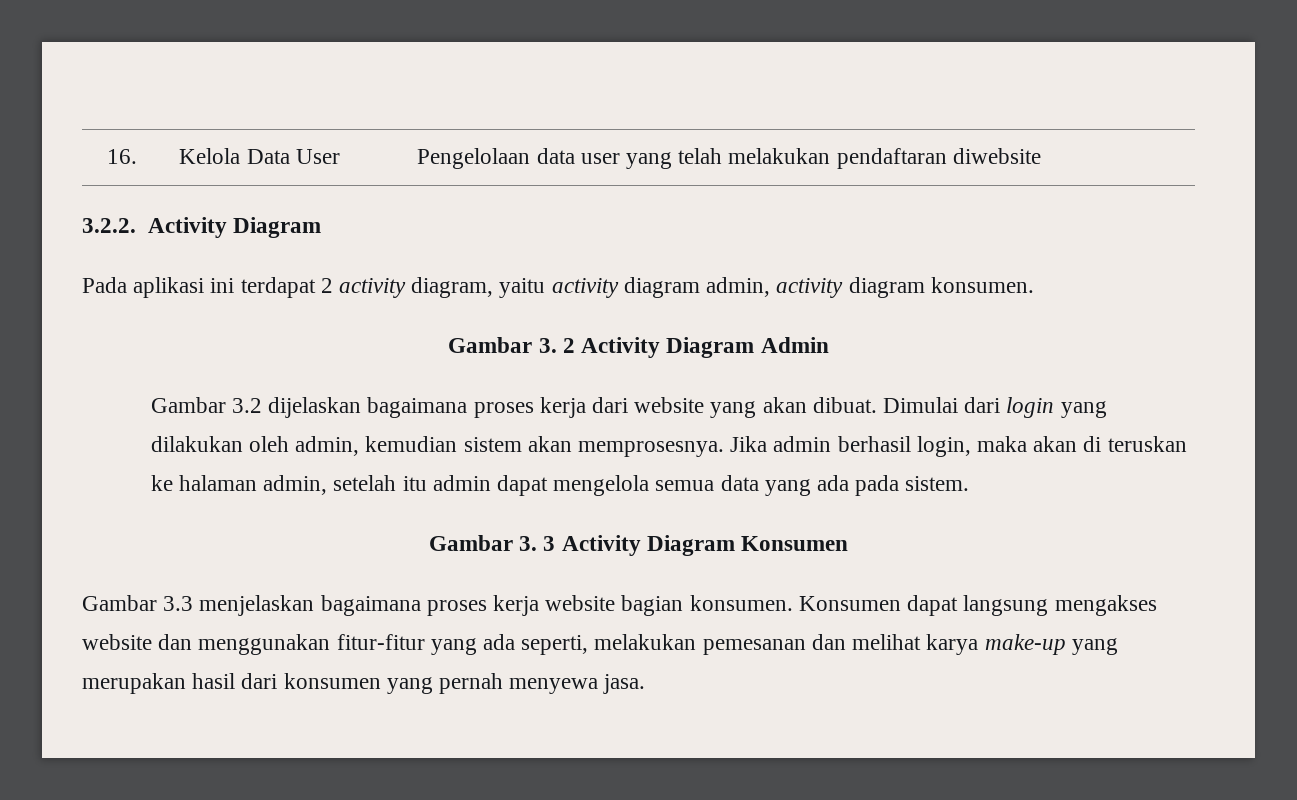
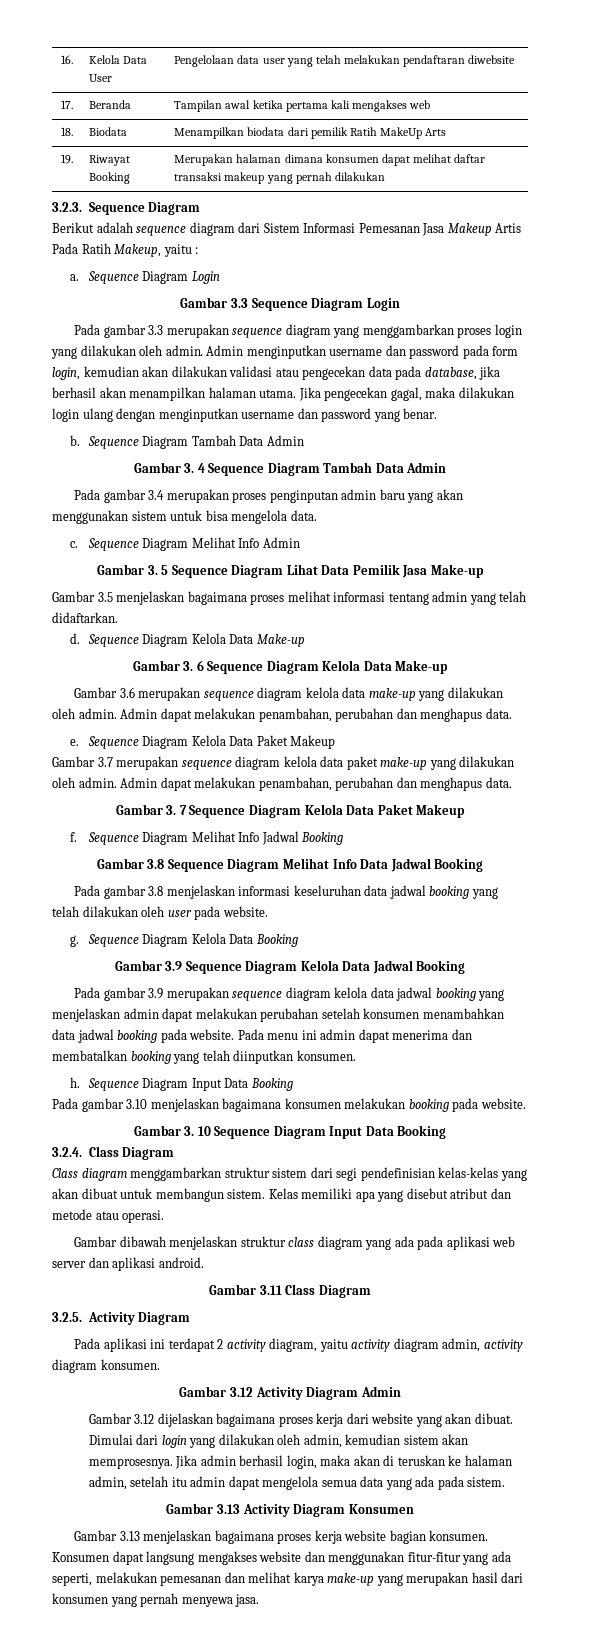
[82,218,136,233] // 3.2.2. -> [61,100,73,109] [89,100,132,109] [174,100,430,112] [61,127,73,136] [89,127,128,136] [174,127,446,139] [61,154,73,164] [89,155,131,166] [89,172,131,184] [174,154,485,166] [174,172,385,184] [52,202,201,215] [52,222,522,236] [52,243,199,257] [70,271,220,284] [180,297,400,311] [74,324,522,338] [51,345,519,359] [52,366,501,380] [52,387,514,401] [52,408,438,422] [70,435,304,449] [133,462,447,476] [74,489,463,503] [52,510,317,524] [70,537,300,551] [97,564,484,578] [52,591,527,605] [52,612,118,623] [70,633,305,647] [132,660,449,674] [74,687,503,701] [52,708,512,722] [70,735,336,749] [52,756,515,770] [52,777,512,791] [115,804,466,818] [70,831,344,845] [96,858,484,872] [74,885,498,899] [52,906,268,920] [70,933,298,947] [114,960,466,974] [74,987,505,1001] [52,1008,504,1022] [52,1029,472,1043] [52,1050,356,1064] [70,1077,293,1091] [52,1098,526,1112] [133,1125,447,1139] [52,1146,175,1160] [52,1167,527,1181] [52,1188,511,1202] [52,1209,165,1223] [74,1236,516,1250] [52,1257,204,1271] [209,1284,371,1298] [52,1312,82,1322] // 17. | Beranda | Tampilan awal ketika pertama kali mengakses web // 18. | Biodata | Menampilkan biodata dari pemilik Ratih MakeUp Arts // 19. | Riwayat Booking | Merupakan halaman dimana konsumen dapat melihat daftar transaksi makeup yang pernah dilakukan // 3.2.3. Sequence Diagram // Berikut adalah sequence diagram dari Sistem Informasi Pemesanan Jasa Makeup Artis Pada Ratih Makeup, yaitu : // a. Sequence Diagram Login // Gambar 3.3 Sequence Diagram Login // Pada gambar 3.3 merupakan sequence diagram yang menggambarkan proses login yang dilakukan oleh admin. Admin menginputkan username dan password pada form login, kemudian akan dilakukan validasi atau pengecekan data pada database, jika berhasil akan menampilkan halaman utama. Jika pengecekan gagal, maka dilakukan login ulang dengan menginputkan username dan password yang benar. // b. Sequence Diagram Tambah Data Admin // Gambar 3. 4 Sequence Diagram Tambah Data Admin // Pada gambar 3.4 merupakan proses penginputan admin baru yang akan menggunakan sistem untuk bisa mengelola data. // c. Sequence Diagram Melihat Info Admin // Gambar 3. 5 Sequence Diagram Lihat Data Pemilik Jasa Make-up // Gambar 3.5 menjelaskan bagaimana proses melihat informasi tentang admin yang telah didaftarkan. // d. Sequence Diagram Kelola Data Make-up // Gambar 3. 6 Sequence Diagram Kelola Data Make-up // Gambar 3.6 merupakan sequence diagram kelola data make-up yang dilakukan oleh admin. Admin dapat melakukan penambahan, perubahan dan menghapus data. // e. Sequence Diagram Kelola Data Paket Makeup // Gambar 3.7 merupakan sequence diagram kelola data paket make-up yang dilakukan oleh admin. Admin dapat melakukan penambahan, perubahan dan menghapus data. // Gambar 3. 7 Sequence Diagram Kelola Data Paket Makeup // f. Sequence Diagram Melihat Info Jadwal Booking // Gambar 3.8 Sequence Diagram Melihat Info Data Jadwal Booking // Pada gambar 3.8 menjelaskan informasi keseluruhan data jadwal booking yang telah dilakukan oleh user pada website. // g. Sequence Diagram Kelola Data Booking // Gambar 3.9 Sequence Diagram Kelola Data Jadwal Booking // Pada gambar 3.9 merupakan sequence diagram kelola data jadwal booking yang menjelaskan admin dapat melakukan perubahan setelah konsumen menambahkan data jadwal booking pada website. Pada menu ini admin dapat menerima dan membatalkan booking yang telah diinputkan konsumen. // h. Sequence Diagram Input Data Booking // Pada gambar 3.10 menjelaskan bagaimana konsumen melakukan booking pada website. // Gambar 3. 10 Sequence Diagram Input Data Booking // 3.2.4. Class Diagram // Class diagram menggambarkan struktur sistem dari segi pendefinisian kelas-kelas yang akan dibuat untuk membangun sistem. Kelas memiliki apa yang disebut atribut dan metode atau operasi. // Gambar dibawah menjelaskan struktur class diagram yang ada pada aplikasi web server dan aplikasi android. // Gambar 3.11 Class Diagram // 3.2.5.
[538,338,575,353] 3. 2 -> [229,1387,253,1397] 3.12
[231,398,262,413] 3.2 -> [134,1414,155,1424] 3.12
[519,536,556,551] 3. 3 -> [216,1504,240,1514] 3.13
[163,596,194,611] 3.3 -> [119,1531,140,1541] 3.13

